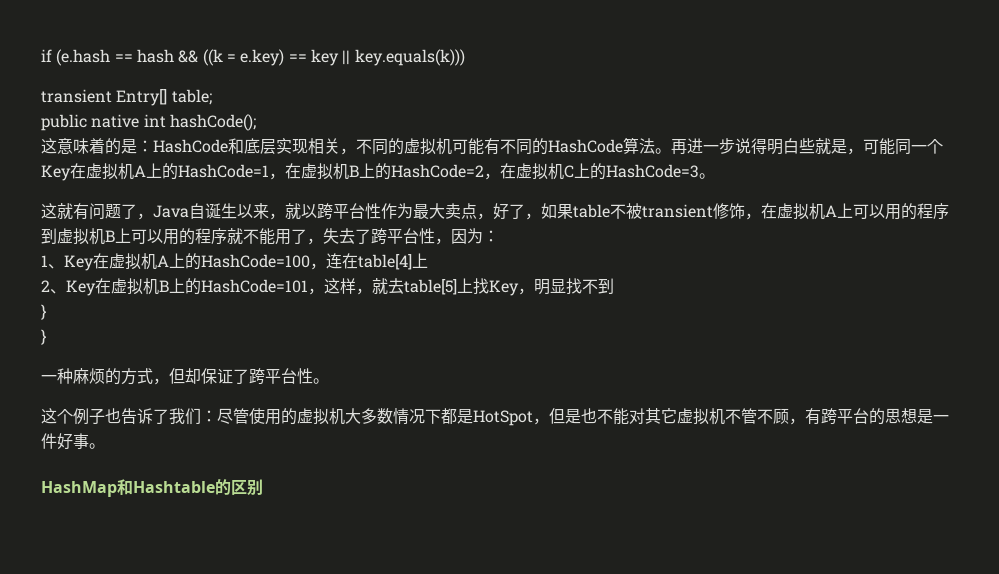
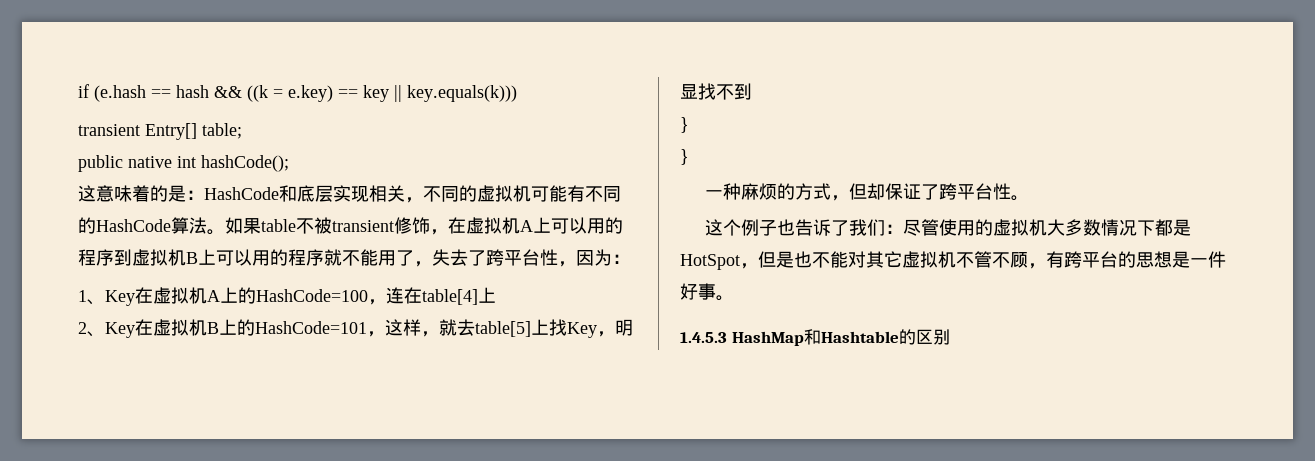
[671,138,943,155] [41,163,715,181] [41,203,541,220] 再进一步说得明白些就是，可能同一个Key在虚拟机A上的HashCode=1，在虚拟机B上的HashCode=2，在虚拟机C上的HashCode=3。 // 这就有问题了，Java自诞生以来，就以跨平台性作为最大卖点，好了， -> (225, 232) none
(105, 446) none -> [680,332,727,343] 1.4.5.3

